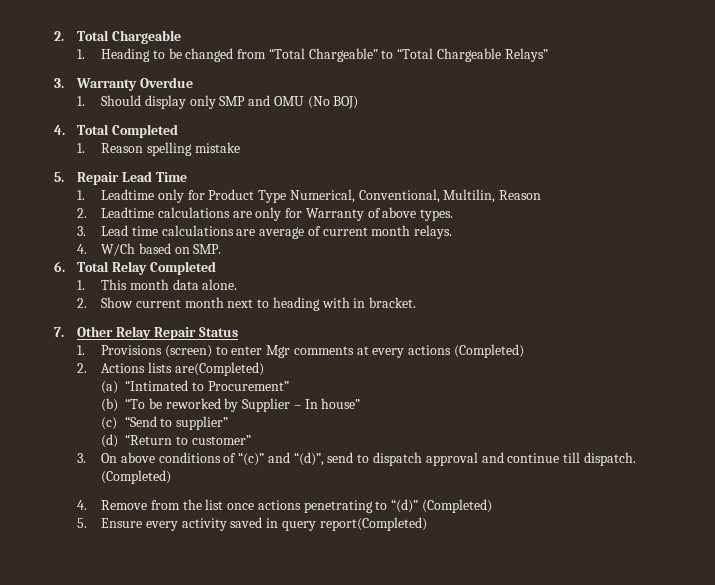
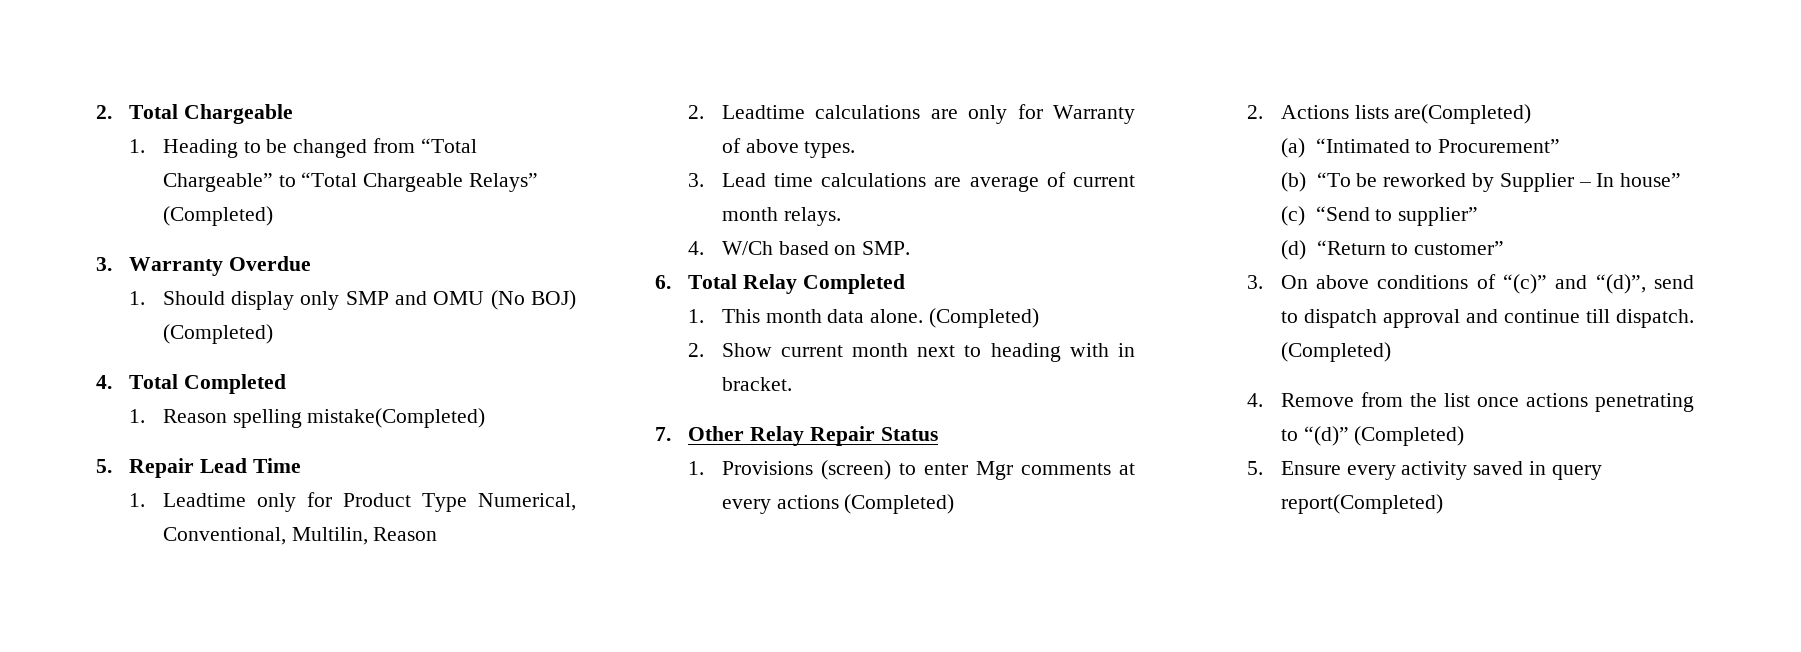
(548, 55) none -> [162,206,273,226] (Completed)
(359, 102) none -> [162,324,273,344] (Completed)
[194,142,240,153] mistake -> [307,408,486,428] mistake(Completed)
(238, 284) none -> [929,308,1040,328] (Completed)

